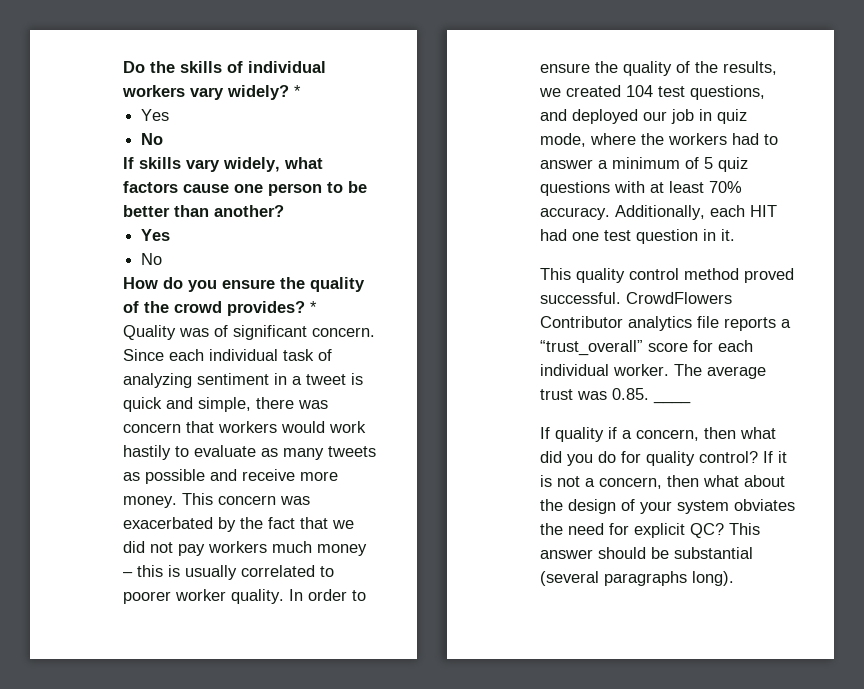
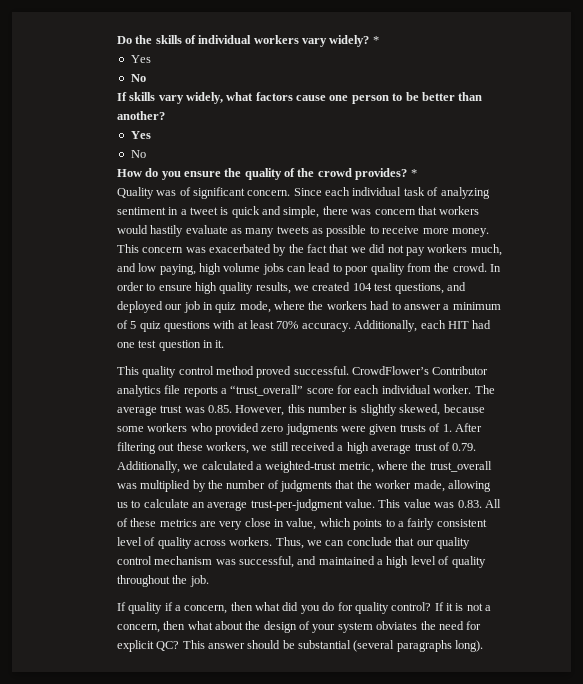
[328,421,366,433] [122,445,189,460] work hastily to -> [150,225,184,237] hastily
[209,469,237,481] and -> [369,226,379,234] to
[271,541,367,556] [122,565,334,580] [122,589,366,604] [539,61,718,76] much money – this is usually correlated to poorer worker quality. In order to ensure the quality of the -> [470,244,502,256] [116,263,502,275] [116,282,254,294] much, and low paying, high volume jobs can lead to poor quality from the crowd. In order to ensure high quality
[625,292,732,304] CrowdFlowers -> [352,366,430,375] CrowdFlower’s
[652,400,691,404] ____ -> [235,404,485,416] [116,423,482,435] [116,442,477,454] [116,461,492,473] [116,480,491,492] [116,499,501,511] [116,518,487,530] [116,537,470,549] [116,556,486,568] [116,575,209,587] However, this number is slightly skewed, because some workers who provided zero judgments were given trusts of 1. After filtering out these workers, we still received a high average trust of 0.79. Additionally, we calculated a weighted-trust metric, where the trust_overall was multiplied by the number of judgments that the worker made, allowing us to calculate an average trust-per-judgment value. This value was 0.83. All of these metrics are very close in value, which points to a fairly consistent level of quality across workers. Thus, we can conclude that our quality control mechanism was successful, and maintained a high level of quality throughout the job.

